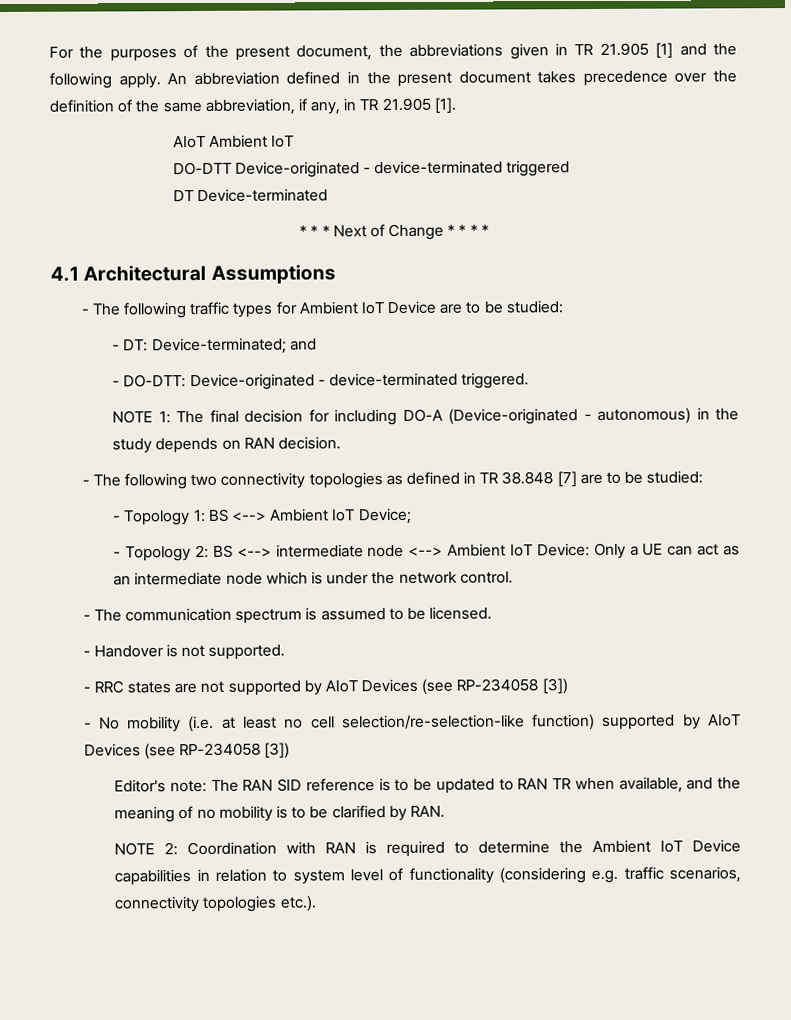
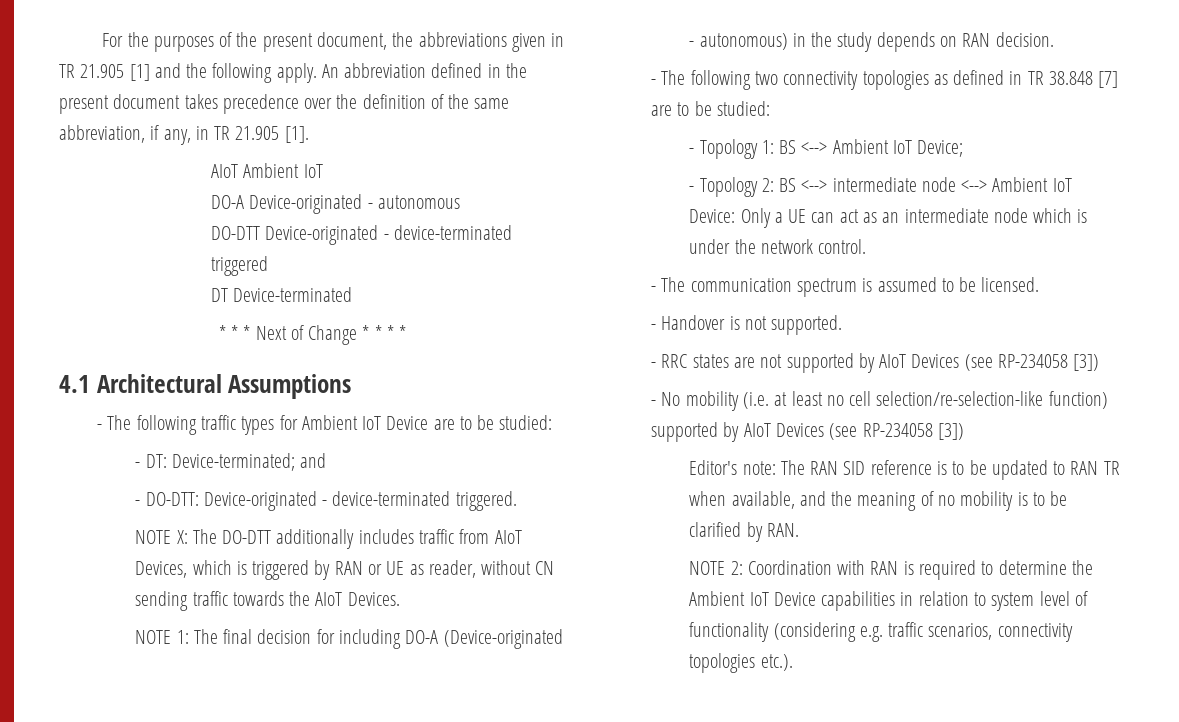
(294, 141) none -> [211,194,460,214] // DO-A Device-originated - autonomous
(530, 380) none -> [135,529,522,549] [135,560,555,580] [135,591,400,611] // NOTE X: The DO-DTT additionally includes traffic from AIoT Devices, which is triggered by RAN or UE as reader, without CN sending traffic towards the AIoT Devices.

